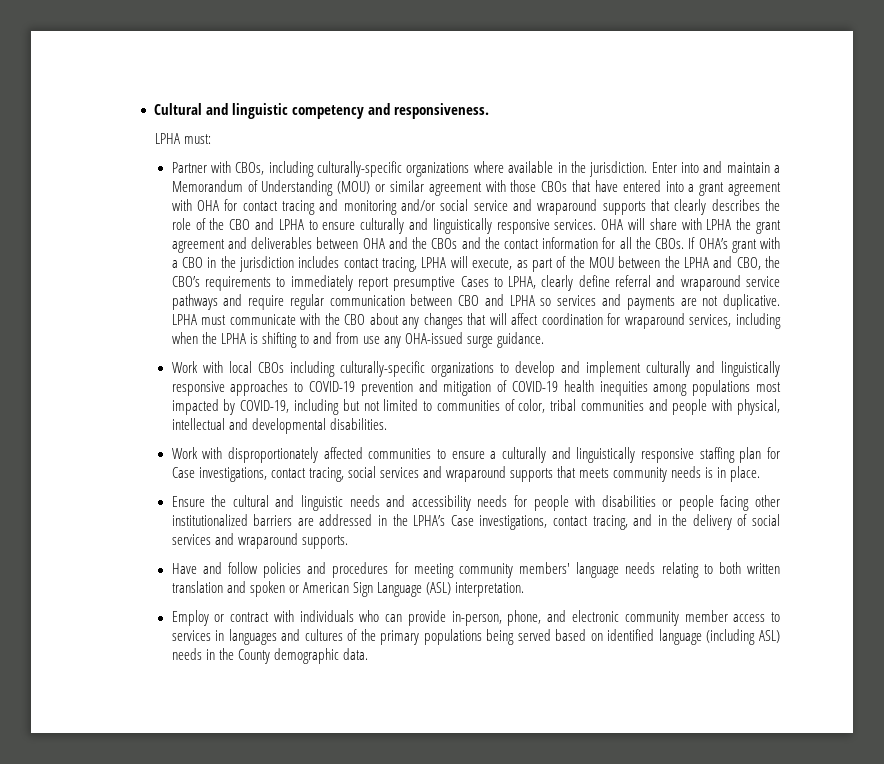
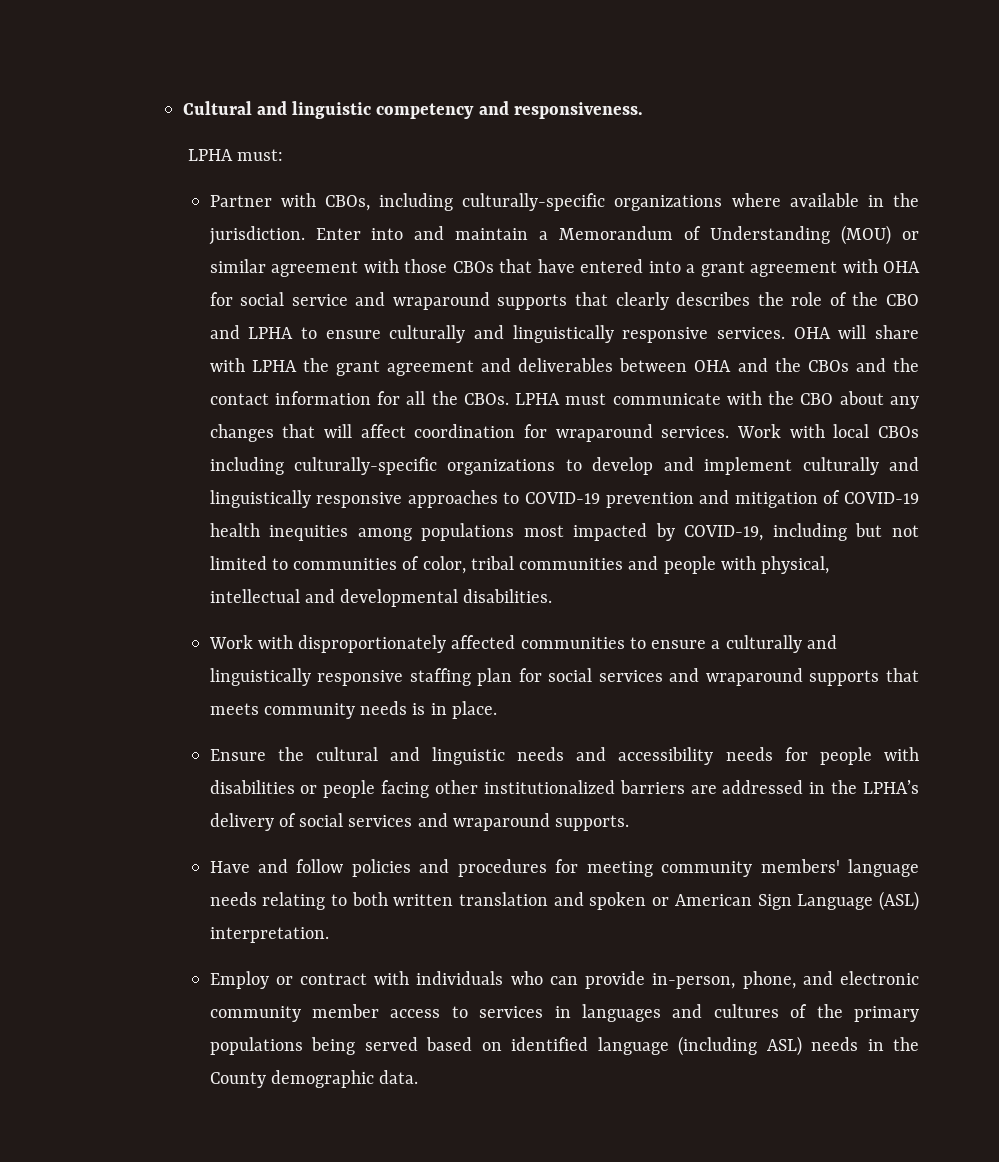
[242,199,436,215] contact tracing and monitoring and/or -> (233, 299) none
[688,237,781,253] [171,256,781,272] [171,275,780,291] [171,294,780,310] If OHA’s grant with a CBO in the jurisdiction includes contact tracing, LPHA will execute, as part of the MOU between the LPHA and CBO, the CBO’s requirements to immediately report presumptive Cases to LPHA, clearly define referral and wraparound service pathways and require regular communication between CBO and LPHA so services and payments are not duplicative. -> (509, 399) none
[689,313,781,329] [171,332,545,348] services, including when the LPHA is shifting to and from use any OHA-issued surge guidance. // -> [661,426,730,438] services.
[171,467,344,482] Case investigations, contact tracing, -> (542, 675) none
[450,514,688,530] Case investigations, contact tracing, and in the -> (919, 787) none

